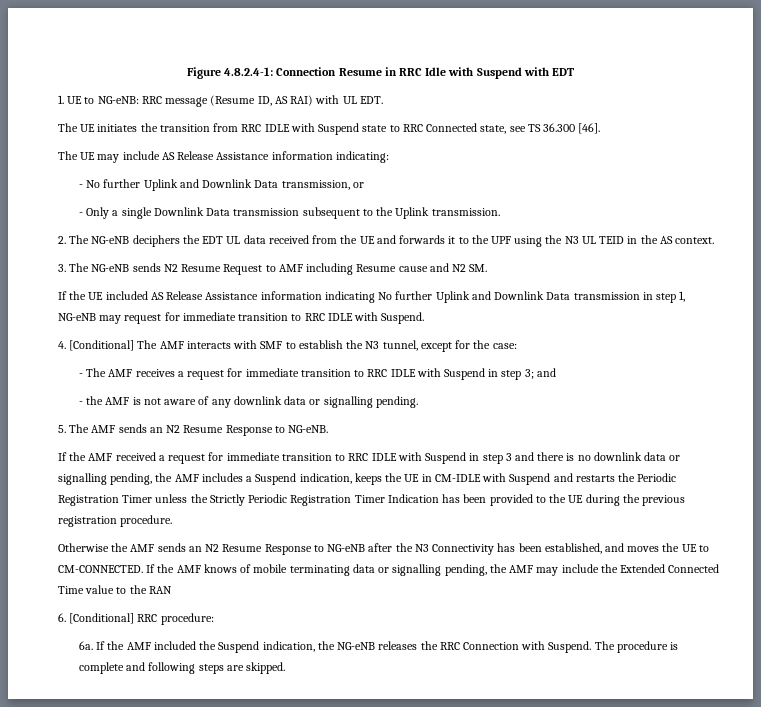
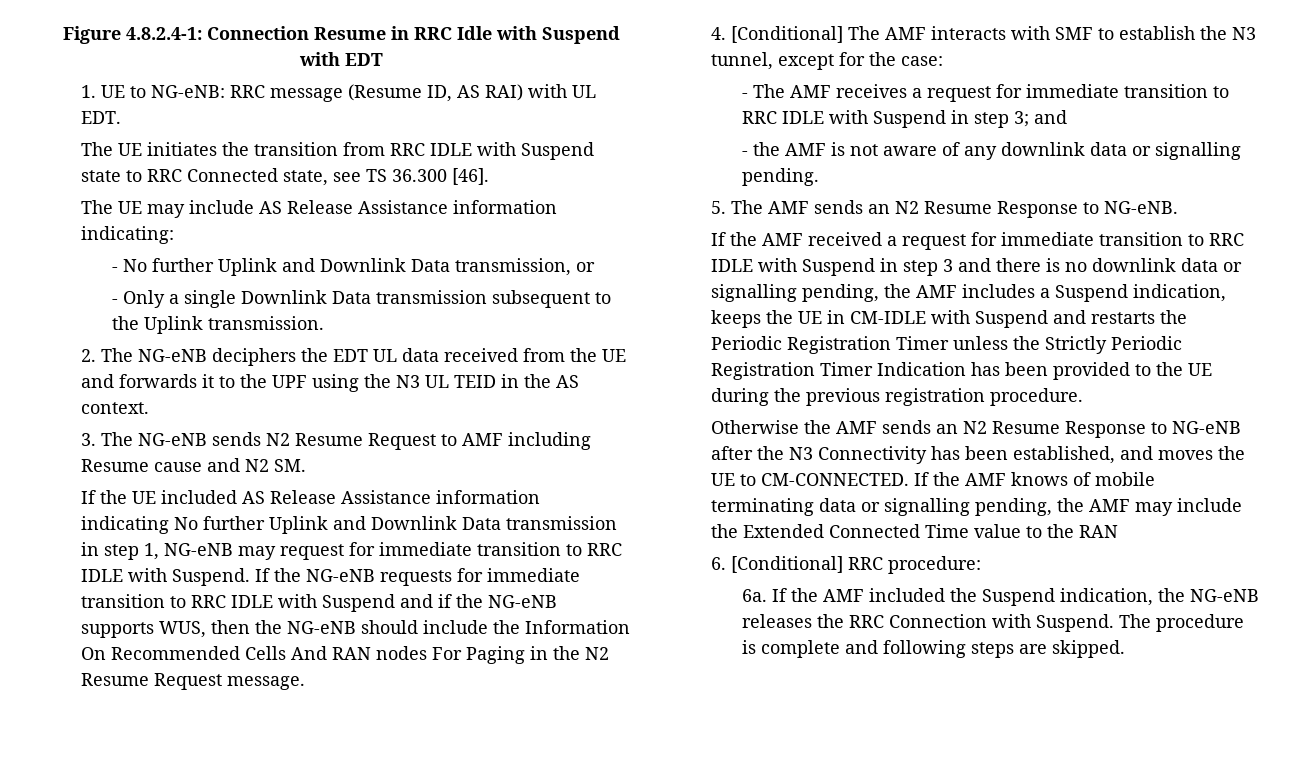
(425, 318) none -> [254,568,580,586] [80,594,557,612] [80,620,630,638] [80,646,609,664] [80,673,305,690] If the NG-eNB requests for immediate transition to RRC IDLE with Suspend and if the NG-eNB supports WUS, then the NG-eNB should include the Information On Recommended Cells And RAN nodes For Paging in the N2 Resume Request message.

